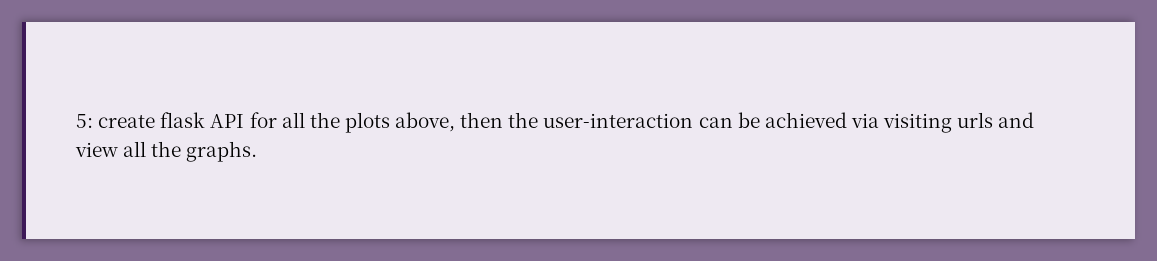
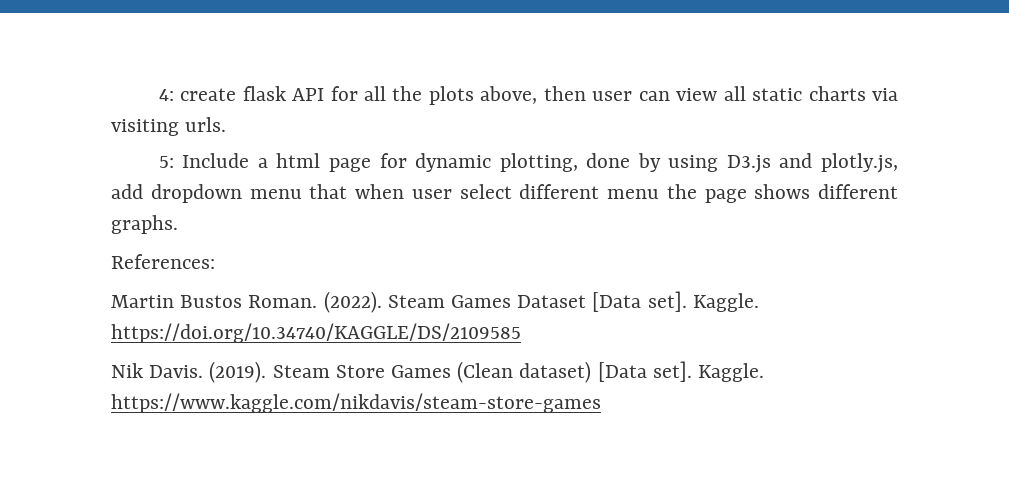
[76,114,93,128] 5: -> [158,89,174,101] 4:
[508,112,1035,133] [75,141,258,162] the user-interaction can be achieved via visiting urls and view all the graphs. -> [592,86,898,101] [111,117,227,136] [158,153,898,173] [111,184,898,203] [111,215,178,234] [111,254,215,269] [111,291,759,313] [111,323,521,343] [111,361,765,383] [111,393,601,413] user can view all static charts via visiting urls. // 5: Include a html page for dynamic plotting, done by using D3.js and plotly.js, add dropdown menu that when user select different menu the page shows different graphs. // References: // Martin Bustos Roman. (2022). Steam Games Dataset [Data set]. Kaggle. https://doi.org/10.34740/KAGGLE/DS/2109585 // Nik Davis. (2019). Steam Store Games (Clean dataset) [Data set]. Kaggle. https://www.kaggle.com/nikdavis/steam-store-games

